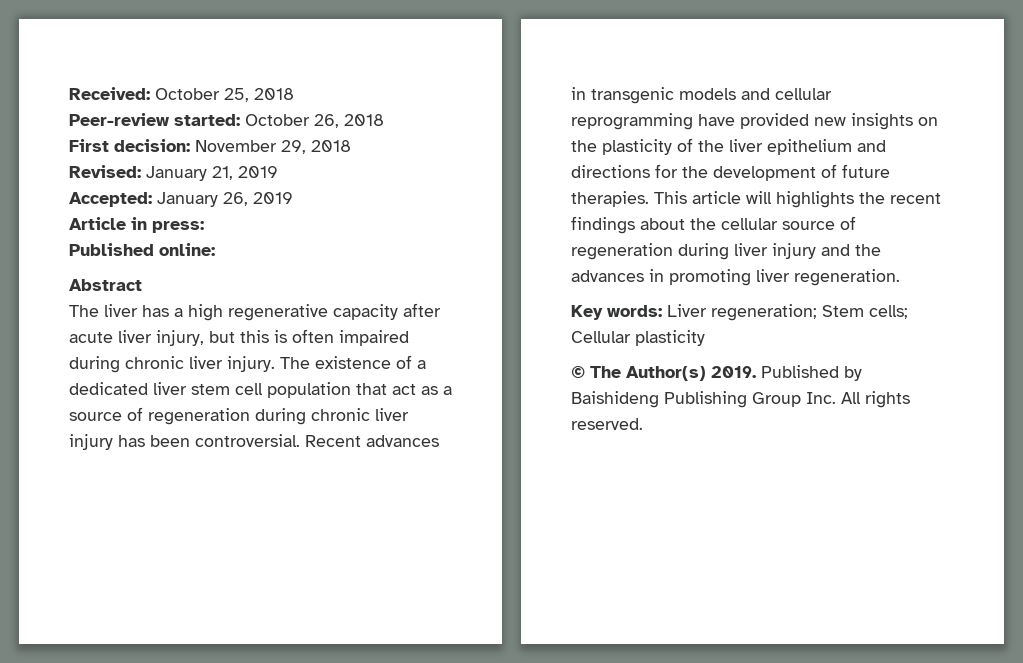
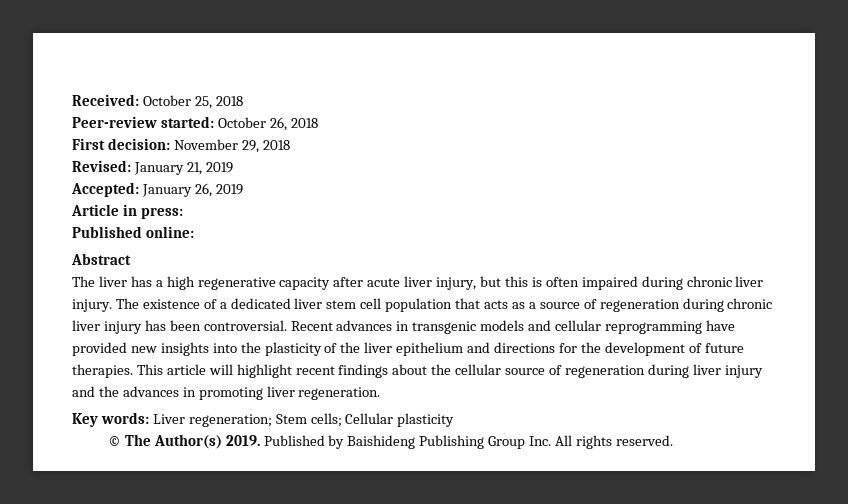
[392,384,416,395] act -> [484,300,509,309] acts
[918,117,938,126] on -> [212,343,237,353] into
[776,191,885,208] highlights the -> [236,364,292,378] highlight

